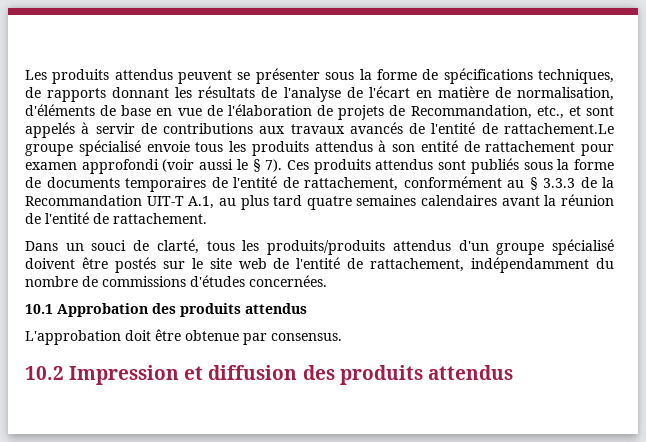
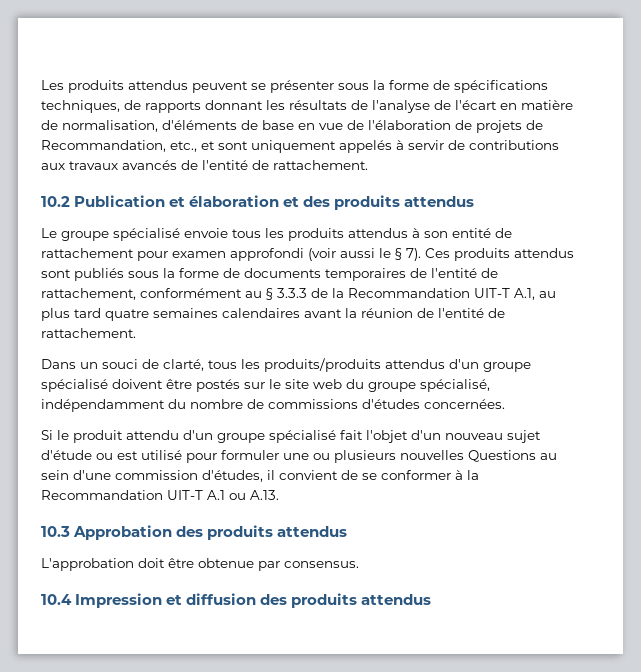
(614, 111) none -> [251,140,336,153] uniquement
[503,123,614,134] rattachement.Le -> [273,160,368,170] [41,195,475,210] [41,228,57,238] rattachement. // 10.2 Publication et élaboration et des produits attendus // Le
[273,257,465,272] de l'entité de rattachement, -> [346,379,490,392] du groupe spécialisé,
[25,304,53,314] 10.1 -> [41,430,541,443] [41,450,557,463] [41,470,479,482] [41,490,279,500] [41,526,70,537] Si le produit attendu d'un groupe spécialisé fait l'objet d'un nouveau sujet d'étude ou est utilisé pour formuler une ou plusieurs nouvelles Questions au sein d'une commission d'études, il convient de se conformer à la Recommandation UIT-T A.1 ou A.13. // 10.3
[25,366,64,380] 10.2 -> [41,594,72,605] 10.4

